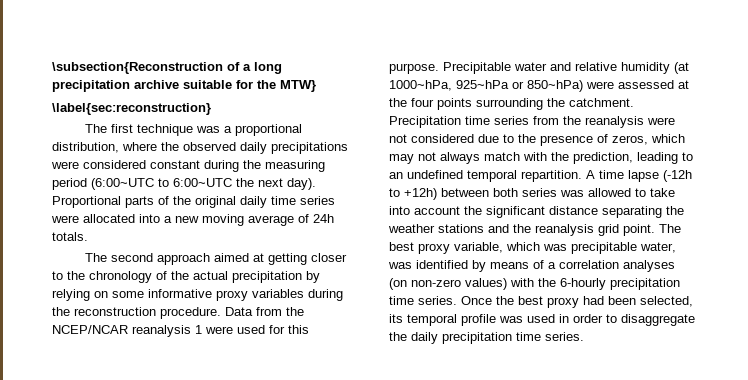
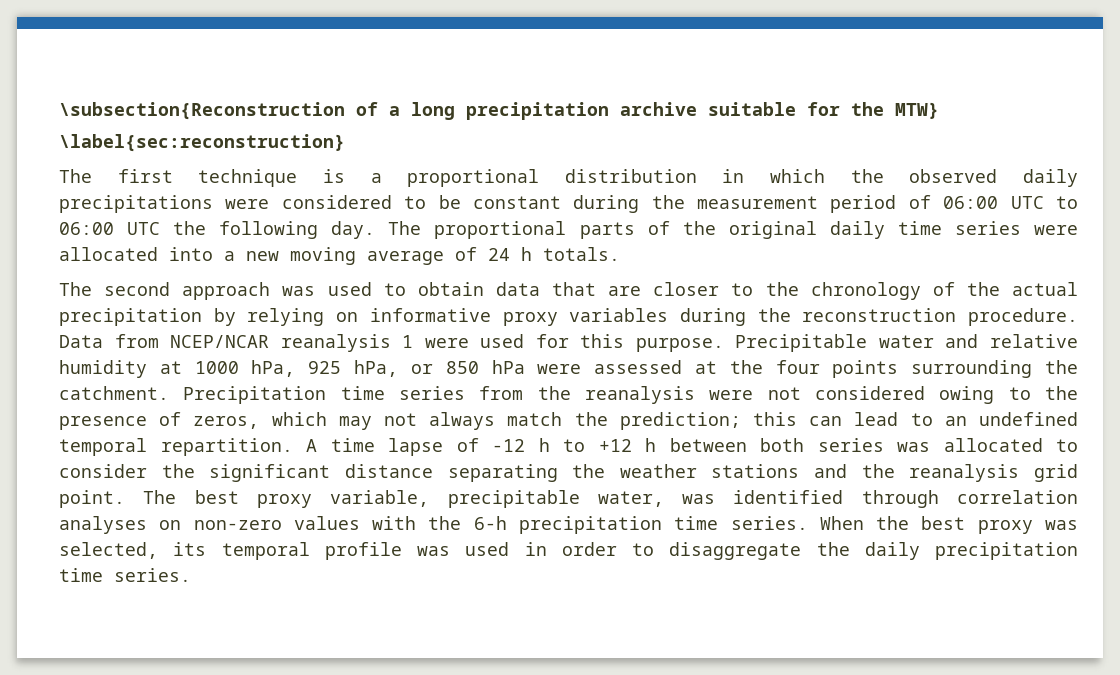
[195,126,220,133] was -> [322,169,345,183] is
[52,142,157,153] distribution, where -> [564,169,826,183] distribution in which
(146, 164) none -> [404,195,461,209] to be
[265,160,325,172] [52,178,316,190] [52,196,121,208] measuring period (6:00~UTC to 6:00~UTC the next day). Proportional -> [697,195,1078,213] [59,221,567,239] measurement period of 06:00 UTC to 06:00 UTC the following day. The proportional
[313,214,334,223] 24h -> [488,247,532,261] 24 h
[213,253,307,265] aimed at getting -> [282,282,642,296] was used to obtain data that are
[112,291,144,298] some -> (359, 317) none
[286,307,304,316] the -> (159, 341) none
[674,62,689,74] [389,80,583,92] (at 1000~hPa, 925~hPa or 850~hPa) -> [159,360,525,377] at 1000 hPa, 925 hPa, or 850 hPa
[478,134,499,143] due -> [939,386,995,404] owing
[523,152,678,164] with the prediction, leading -> [574,412,899,430] the prediction; this can lead
[663,170,692,182] [389,188,675,200] [389,206,460,215] (-12h to +12h) between both series was allowed to take into account -> [456,438,1078,452] [59,464,147,478] of -12 h to +12 h between both series was allocated to consider
[506,242,567,251] which was -> (430, 498) none
[472,260,675,272] [389,278,680,290] [389,296,492,305] by means of a correlation analyses (on non-zero values) with the 6-hourly precipitation time series. Once -> [861,490,1078,508] [59,516,864,534] through correlation analyses on non-zero values with the 6-h precipitation time series. When
[583,296,636,305] had been -> [1045,520,1079,530] was

